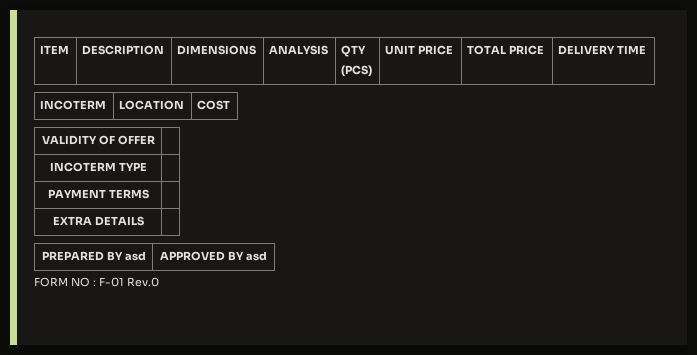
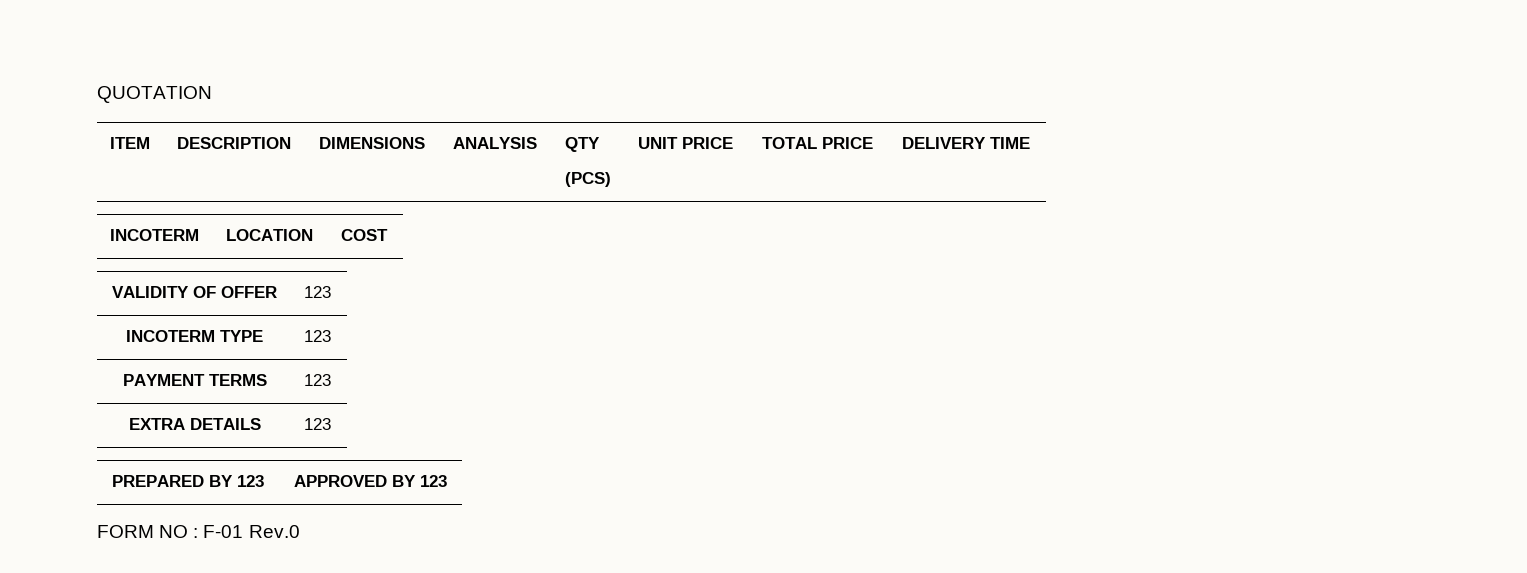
(40, 49) none -> [97,86,212,103] QUOTATION //
(155, 140) none -> [304,286,332,298] 123
(147, 166) none -> [304,330,332,342] 123
(149, 194) none -> [304,374,332,386] 123
(144, 221) none -> [304,418,332,430] 123
[124,251,146,261] asd -> [237,475,264,487] 123
[246,251,267,261] asd -> [419,475,447,487] 123

